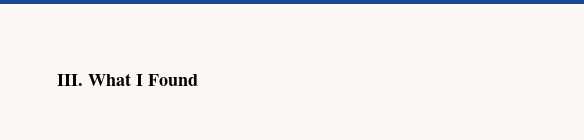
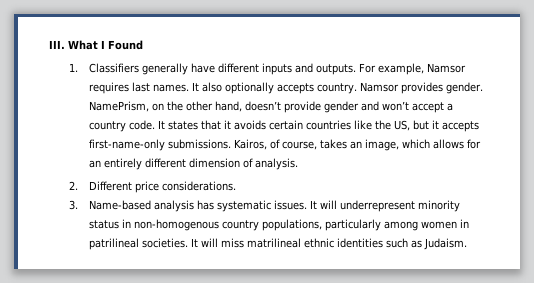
(198, 80) none -> [69,63,467,75] [89,82,484,94] [89,101,454,113] [89,120,480,132] [89,139,482,151] [89,158,299,170] [69,181,237,193] [69,200,461,212] [89,219,470,231] [89,238,468,250] // 1. Classifiers generally have different inputs and outputs. For example, Namsor requires last names. It also optionally accepts country. Namsor provides gender. NamePrism, on the other hand, doesn’t provide gender and won’t accept a country code. It states that it avoids certain countries like the US, but it accepts first-name-only submissions. Kairos, of course, takes an image, which allows for an entirely different dimension of analysis. // 2. Different price considerations. // 3. Name-based analysis has systematic issues. It will underrepresent minority status in non-homogenous country populations, particularly among women in patrilineal societies. It will miss matrilineal ethnic identities such as Judaism.

